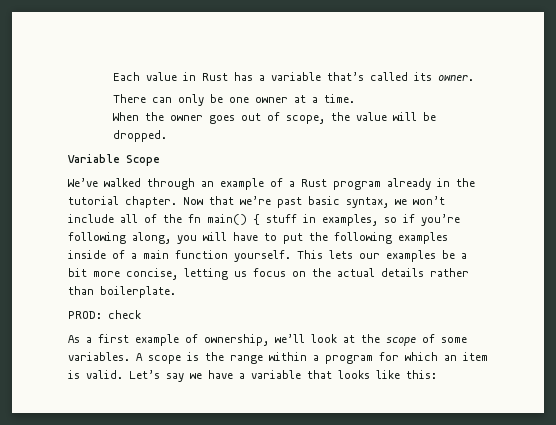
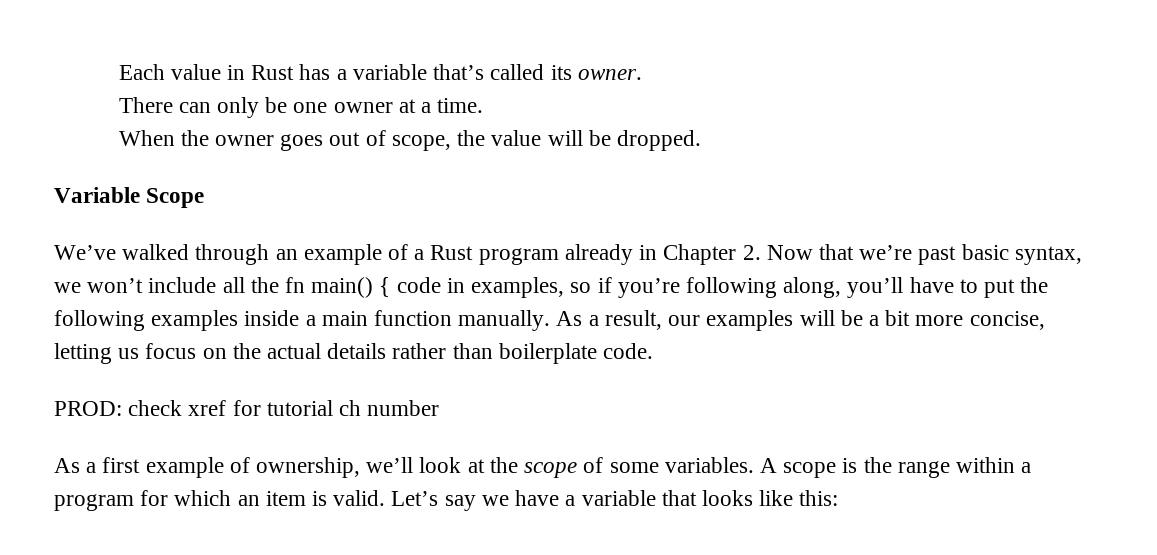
[456,178,475,187] [68,196,177,208] the tutorial chapter. -> [663,244,761,265] Chapter 2.
[144,214,157,223] of -> (245, 285) none
[266,214,297,223] stuff -> [396,277,441,293] code
[177,232,227,244] you will -> [847,277,904,298] you’ll
[112,250,125,259] of -> (300, 318) none
[234,250,353,262] yourself. This lets -> [458,310,662,331] manually. As a result,
(436, 256) none -> [799,310,835,326] will
[100,286,176,298] boilerplate. -> [498,343,654,364] boilerplate code.
(141, 314) none -> [188,400,440,416] xref for tutorial ch number

